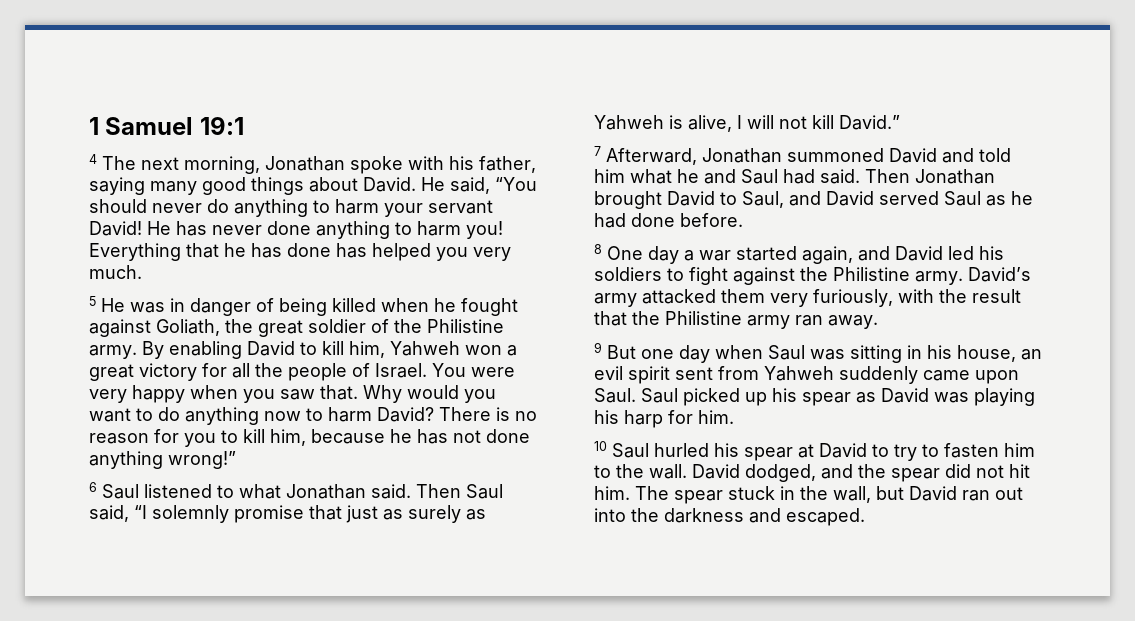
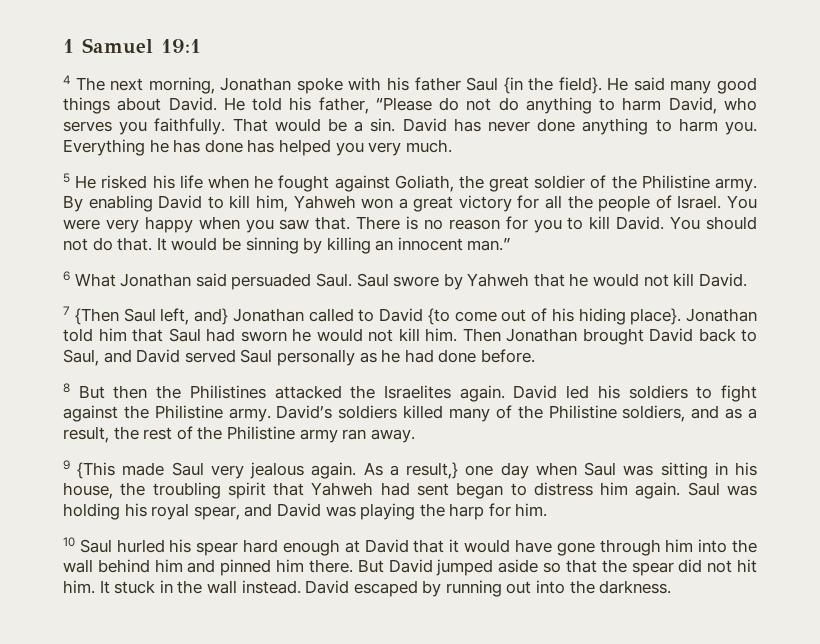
[479,156,536,173] [89,177,145,195] father, saying -> [414,77,665,94] father Saul {in the field}. He said
[450,177,537,194] [89,199,493,217] [89,221,171,236] said, “You should never do anything to harm your servant David! He -> [252,97,757,114] [63,118,447,135] told his father, “Please do not do anything to harm David, who serves you faithfully. That would be a sin. David
[466,221,503,239] [89,243,219,261] you! Everything that -> [725,121,757,135] [63,139,145,156] you. Everything
[130,298,376,316] was in danger of being killed -> [101,175,203,189] risked his life
[363,385,496,403] [89,407,434,425] Why would you want to do anything now to harm David? -> (351, 223) none
[270,429,530,446] [89,451,236,469] [89,482,503,499] [89,505,486,523] [594,115,900,132] him, because he has not done anything wrong!” // 6 Saul listened to what Jonathan said. Then Saul said, “I solemnly promise that just as surely as Yahweh is alive, I will not kill David.” -> [616,216,757,230] [63,237,511,254] [63,271,747,290] David. You should not do that. It would be sinning by killing an innocent man.” // 6 What Jonathan said persuaded Saul. Saul swore by Yahweh that he would not kill David.
[606,148,1011,165] [594,169,860,184] Afterward, Jonathan summoned David and told him what he and Saul had said. -> [74,308,757,325] [63,328,457,342] {Then Saul left, and} Jonathan called to David {to come out of his hiding place}. Jonathan told him that Saul had sworn he would not kill him.
(715, 198) none -> [698,328,736,342] back
(981, 198) none -> [276,349,355,366] personally
[607,246,890,264] One day a war started again, and -> [78,385,505,402] But then the Philistines attacked the Israelites again.
[594,289,1021,307] [594,311,627,326] army attacked them very furiously, with the result that -> [338,405,757,422] [63,426,193,443] soldiers killed many of the Philistine soldiers, and as a result, the rest of
[607,345,636,359] But -> [77,462,459,479] {This made Saul very jealous again. As a result,}
[1021,349,1042,360] [594,366,1019,384] [594,388,876,406] an evil spirit sent from Yahweh suddenly came upon Saul. Saul picked up his spear as -> [120,482,758,499] [63,503,273,520] the troubling spirit that Yahweh had sent began to distress him again. Saul was holding his royal spear, and
[594,410,619,424] his -> [419,503,445,517] the
[798,443,1035,461] [594,464,853,482] at David to try to fasten him to the wall. David dodged, and -> [243,539,757,556] [63,559,597,576] hard enough at David that it would have gone through him into the wall behind him and pinned him there. But David jumped aside so that
[635,486,723,504] The spear -> [99,580,110,594] It
[833,486,1023,503] [594,508,865,526] wall, but David ran out into the darkness and escaped. -> [206,580,672,597] wall instead. David escaped by running out into the darkness.

